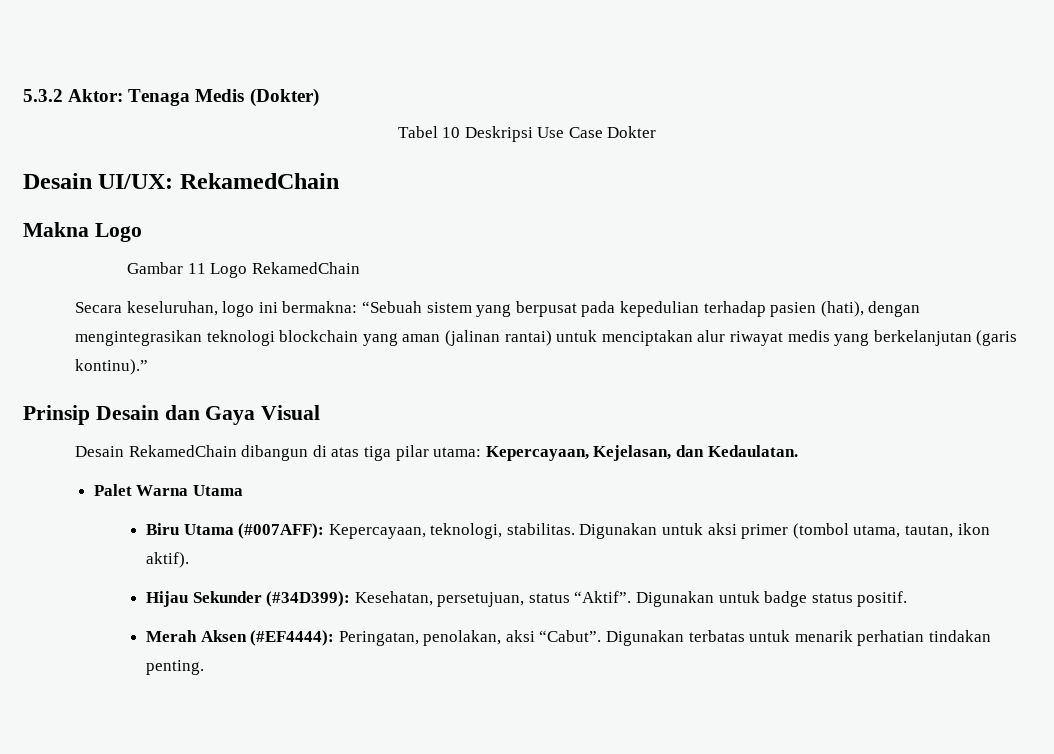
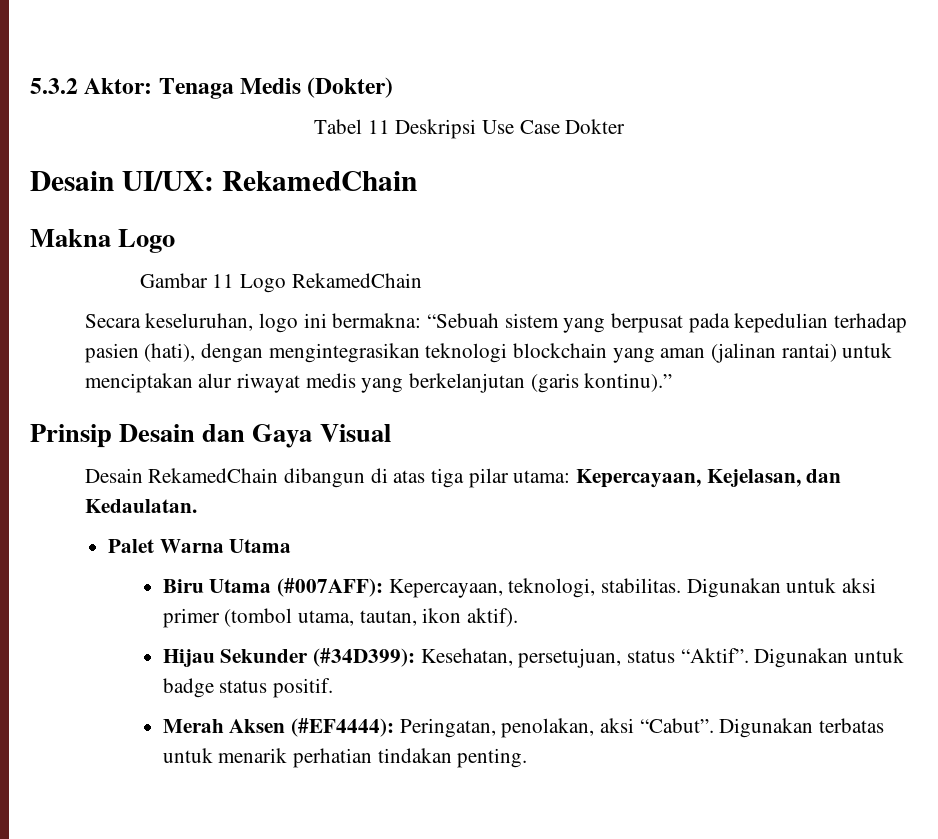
[442,127,461,138] 10 -> [367,120,390,134] 11

